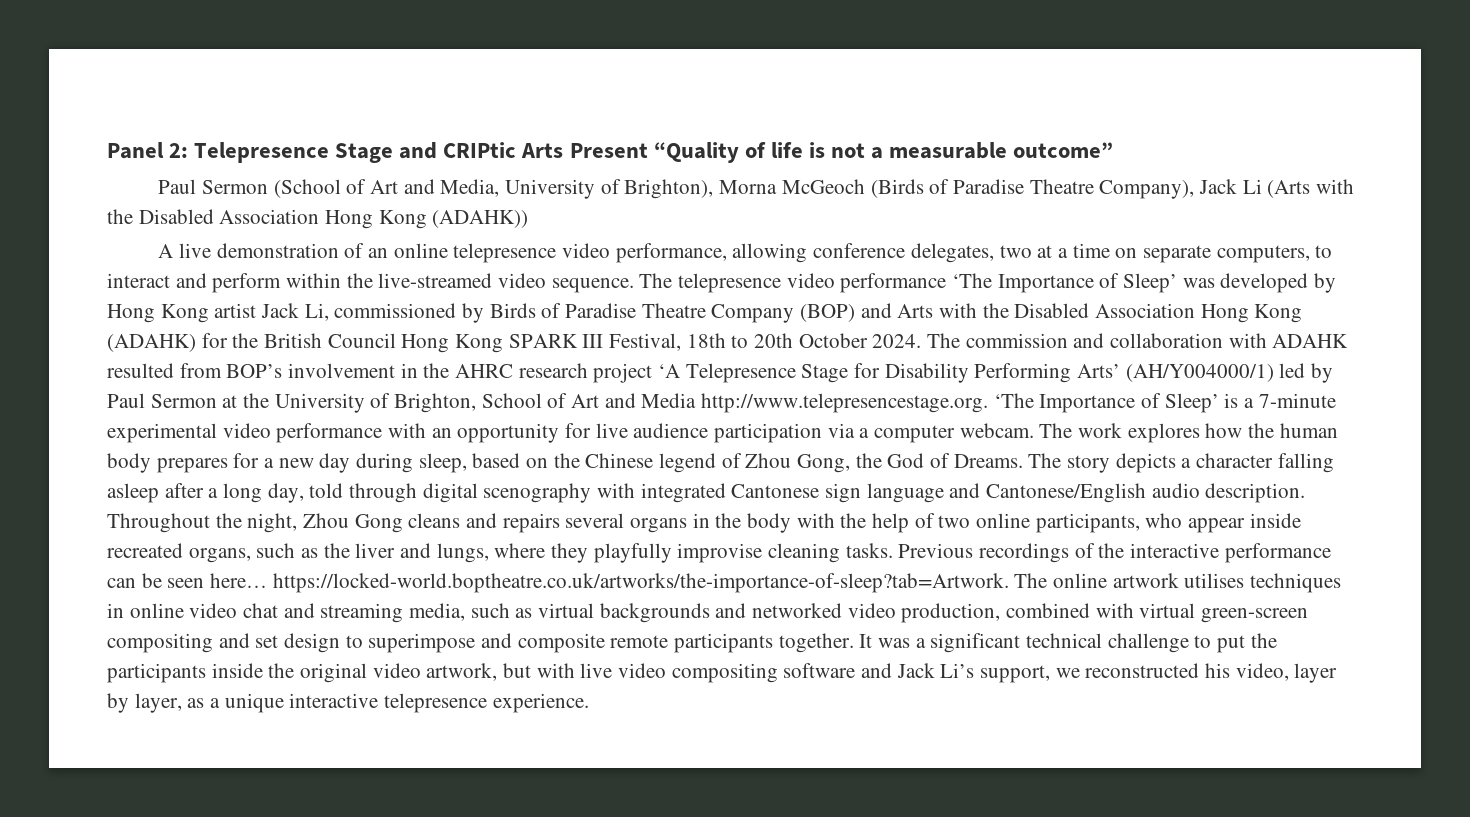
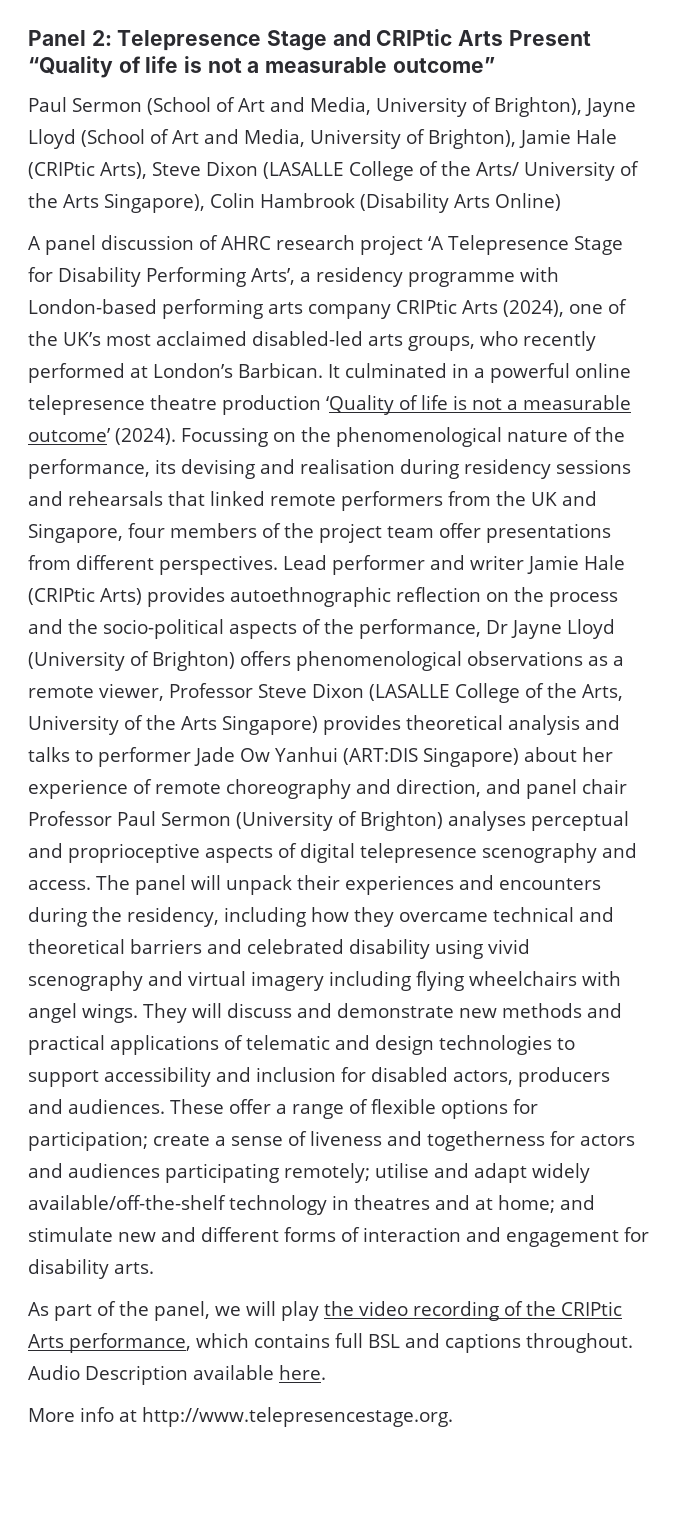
[719,179,1354,199] [107,209,529,229] [158,243,1333,263] [107,273,1337,293] [107,303,1303,323] [107,333,1349,353] [107,363,450,378] Morna McGeoch (Birds of Paradise Theatre Company), Jack Li (Arts with the Disabled Association Hong Kong (ADAHK)) // A live demonstration of an online telepresence video performance, allowing conference delegates, two at a time on separate computers, to interact and perform within the live-streamed video sequence. The telepresence video performance ‘The Importance of Sleep’ was developed by Hong Kong artist Jack Li, commissioned by Birds of Paradise Theatre Company (BOP) and Arts with the Disabled Association Hong Kong (ADAHK) for the British Council Hong Kong SPARK III Festival, 18th to 20th October 2024. The commission and collaboration with ADAHK resulted from BOP’s involvement in the -> [585,98,636,117] [28,129,617,149] [28,161,639,181] [28,193,561,213] [28,235,218,255] Jayne Lloyd (School of Art and Media, University of Brighton), Jamie Hale (CRIPtic Arts), Steve Dixon (LASALLE College of the Arts/ University of the Arts Singapore), Colin Hambrook (Disability Arts Online) // A panel discussion of
[1077,363,1334,383] [107,393,1336,413] [107,423,1338,443] [107,453,1334,473] [107,483,1306,503] [107,513,1301,533] [107,543,1331,563] [107,573,1342,593] [107,603,1309,623] [107,633,1277,653] [107,663,1338,683] [107,693,589,713] Arts’ (AH/Y004000/1) led by Paul Sermon at the University of Brighton, School of Art and Media http://www.telepresencestage.org. ‘The Importance of Sleep’ is a 7-minute experimental video performance with an opportunity for live audience participation via a computer webcam. The work explores how the human body prepares for a new day during sleep, based on the Chinese legend of Zhou Gong, the God of Dreams. The story depicts a character falling asleep after a long day, told through digital scenography with integrated Cantonese sign language and Cantonese/English audio description. Throughout the night, Zhou Gong cleans and repairs several organs in the body with the help of two online participants, who appear inside recreated organs, such as the liver and lungs, where they playfully improvise cleaning tasks. Previous recordings of the interactive performance can be seen here… https://locked-world.boptheatre.co.uk/artworks/the-importance-of-sleep?tab=Artwork. The online artwork utilises techniques in online video chat and streaming media, such as virtual backgrounds and networked video production, combined with virtual green-screen compositing and set design to superimpose and composite remote participants together. It was a significant technical challenge to put the participants inside the original video artwork, but with live video compositing software and Jack Li’s support, we reconstructed his video, layer by layer, as a unique interactive telepresence experience. -> [251,267,559,287] [28,299,627,319] [28,331,596,351] [28,363,631,383] [28,395,631,415] [28,427,625,447] [28,459,631,479] [28,491,597,511] [28,523,611,543] [28,555,625,575] [28,587,618,607] [28,619,615,639] [28,651,624,671] [28,683,623,703] [28,715,620,735] [28,747,613,767] [28,779,627,799] [28,811,629,831] [28,843,637,863] [28,875,601,895] [28,907,614,927] [28,939,530,959] [28,971,621,991] [28,1003,622,1023] [28,1035,575,1055] [28,1067,610,1087] [28,1099,538,1119] [28,1131,635,1151] [28,1163,590,1183] [28,1195,595,1215] [28,1227,649,1247] [28,1259,154,1279] [28,1301,622,1321] [28,1333,633,1353] [28,1365,326,1385] [28,1407,453,1427] Arts’, a residency programme with London-based performing arts company CRIPtic Arts (2024), one of the UK’s most acclaimed disabled-led arts groups, who recently performed at London’s Barbican. It culminated in a powerful online telepresence theatre production ‘Quality of life is not a measurable outcome’ (2024). Focussing on the phenomenological nature of the performance, its devising and realisation during residency sessions and rehearsals that linked remote performers from the UK and Singapore, four members of the project team offer presentations from different perspectives. Lead performer and writer Jamie Hale (CRIPtic Arts) provides autoethnographic reflection on the process and the socio-political aspects of the performance, Dr Jayne Lloyd (University of Brighton) offers phenomenological observations as a remote viewer, Professor Steve Dixon (LASALLE College of the Arts, University of the Arts Singapore) provides theoretical analysis and talks to performer Jade Ow Yanhui (ART:DIS Singapore) about her experience of remote choreography and direction, and panel chair Professor Paul Sermon (University of Brighton) analyses perceptual and proprioceptive aspects of digital telepresence scenography and access. The panel will unpack their experiences and encounters during the residency, including how they overcame technical and theoretical barriers and celebrated disability using vivid scenography and virtual imagery including flying wheelchairs with angel wings. They will discuss and demonstrate new methods and practical applications of telematic and design technologies to support accessibility and inclusion for disabled actors, producers and audiences. These offer a range of flexible options for participation; create a sense of liveness and togetherness for actors and audiences participating remotely; utilise and adapt widely available/off-the-shelf technology in theatres and at home; and stimulate new and different forms of interaction and engagement for disability arts. // As part of the panel, we will play the video recording of the CRIPtic Arts performance, which contains full BSL and captions throughout. Audio Description available here. // More info at http://www.telepresencestage.org.

